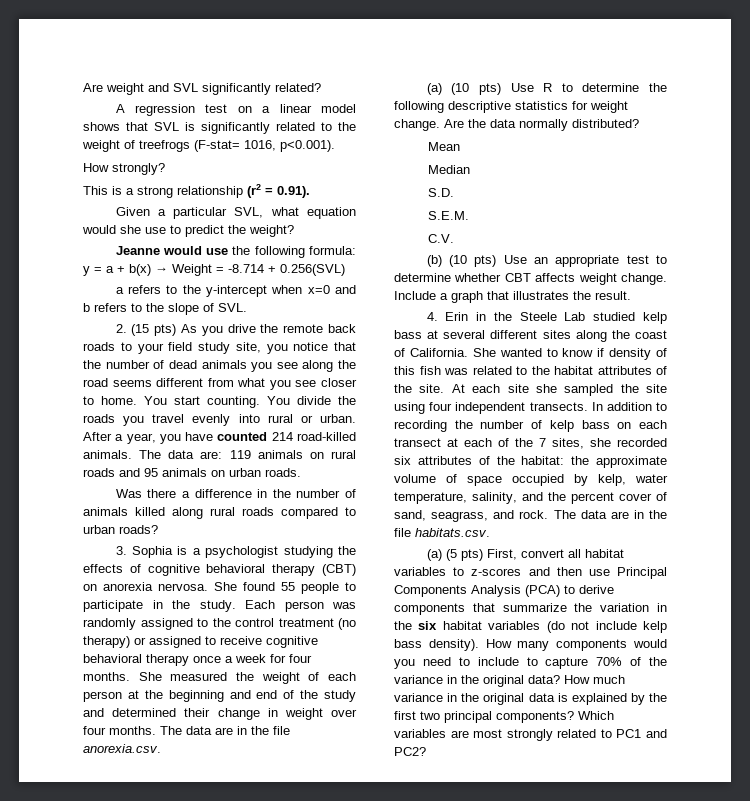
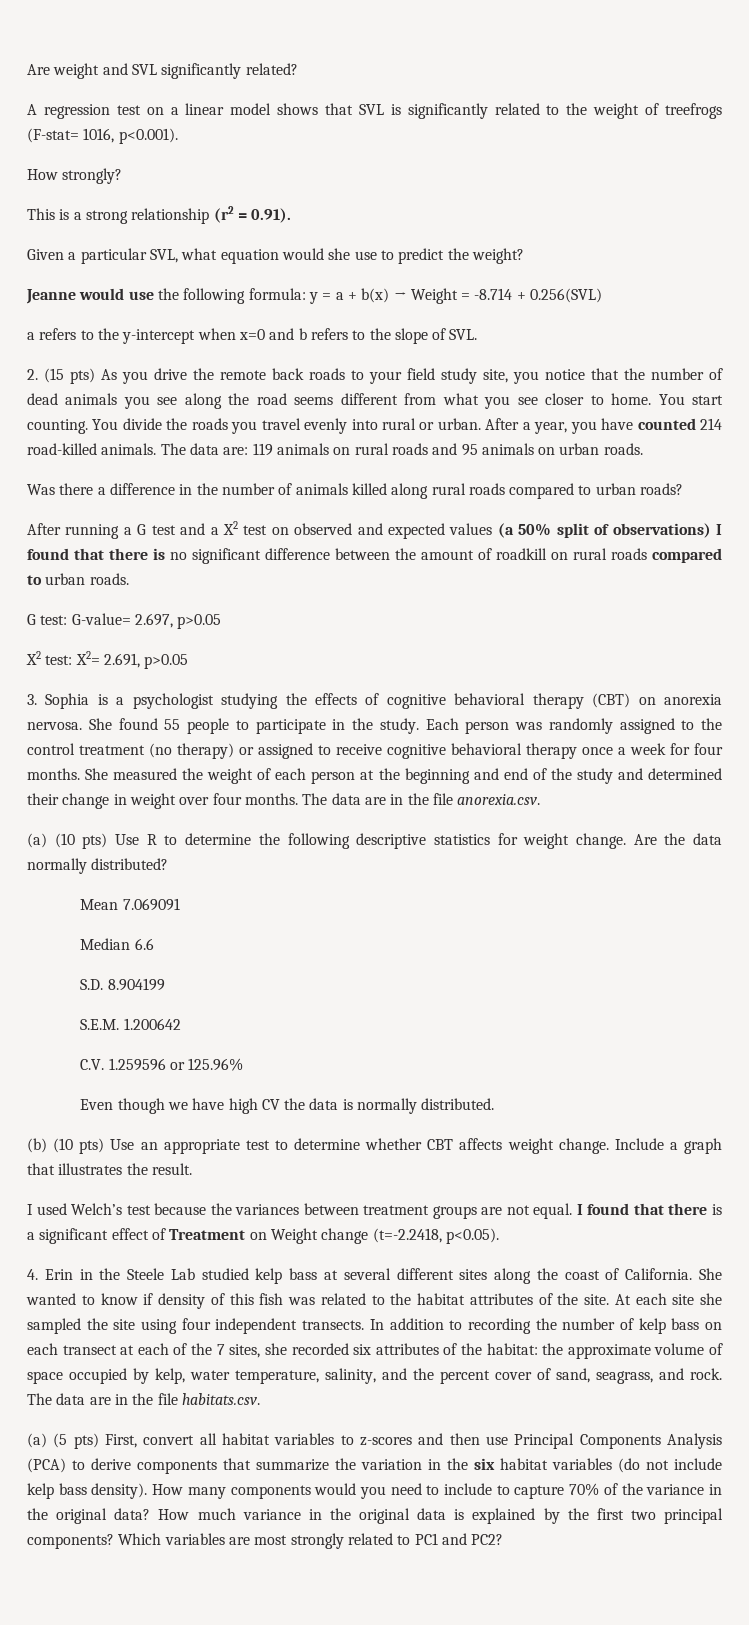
(158, 529) none -> [27,521,723,539] [27,548,722,564] [27,573,129,585] [27,613,222,629] [26,651,189,669] // After running a G test and a X2 test on observed and expected values (a 50% split of observations) I found that there is no significant difference between the amount of roadkill on rural roads compared to urban roads. // G test: G-value= 2.697, p>0.05 // X2 test: X2= 2.691, p>0.05
(460, 146) none -> [122,898,180,911] 7.069091
(470, 169) none -> [134,938,154,950] 6.6
(454, 192) none -> [107,978,165,991] 8.904199
(469, 215) none -> [123,1018,181,1030] 1.200642
(454, 238) none -> [108,1058,244,1071] [80,1098,495,1114] 1.259596 or 125.96% // Even though we have high CV the data is normally distributed.
(631, 295) none -> [27,1203,722,1219] [27,1228,499,1244] // I used Welch’s test because the variances between treatment groups are not equal. I found that there is a significant effect of Treatment on Weight change (t=-2.2418, p<0.05).

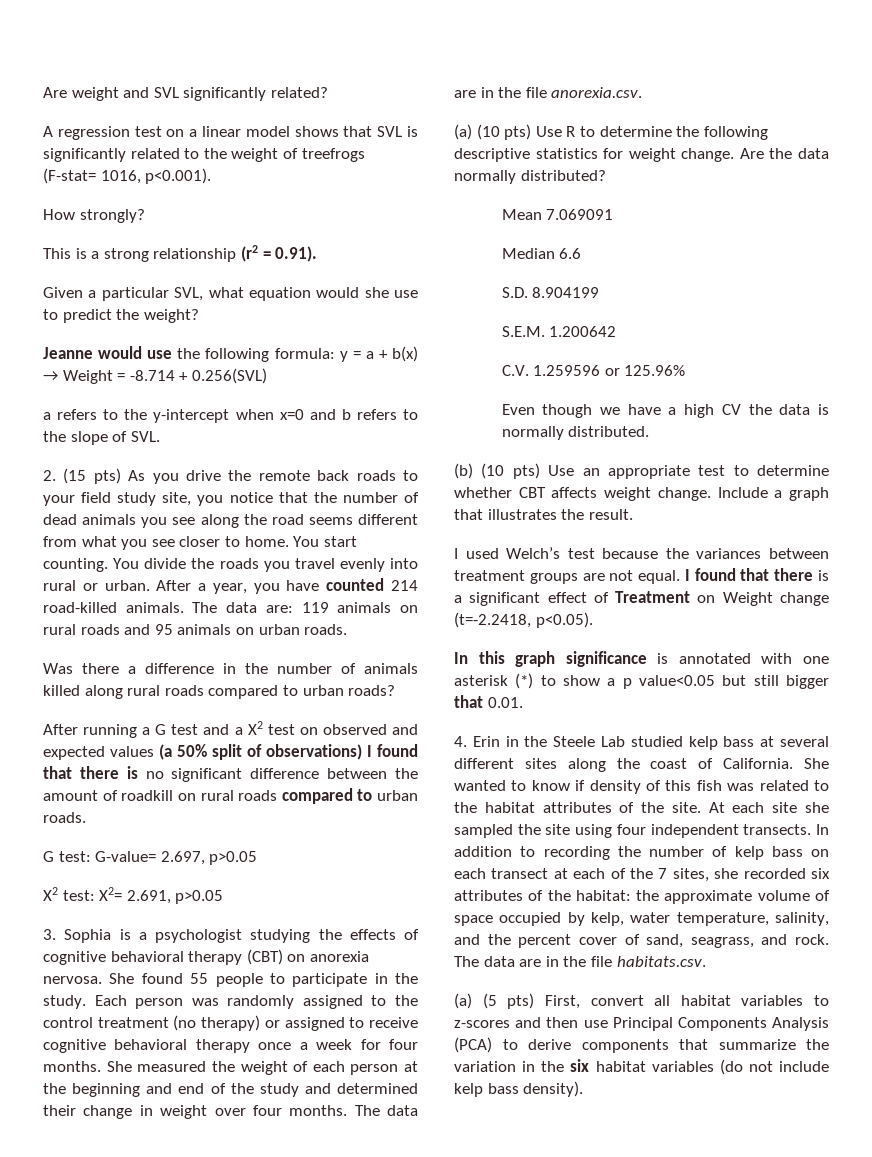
(225, 1104) none -> [668,407,677,415] a
(499, 1236) none -> [454,651,829,667] [454,673,829,689] [454,695,523,708] // In this graph significance is annotated with one asterisk (*) to show a p value<0.05 but still bigger that 0.01.
[152,1483,722,1499] [27,1508,723,1524] [27,1533,504,1549] How many components would you need to include to capture 70% of the variance in the original data? How much variance in the original data is explained by the first two principal components? Which variables are most strongly related to PC1 and PC2? -> (584, 1089) none

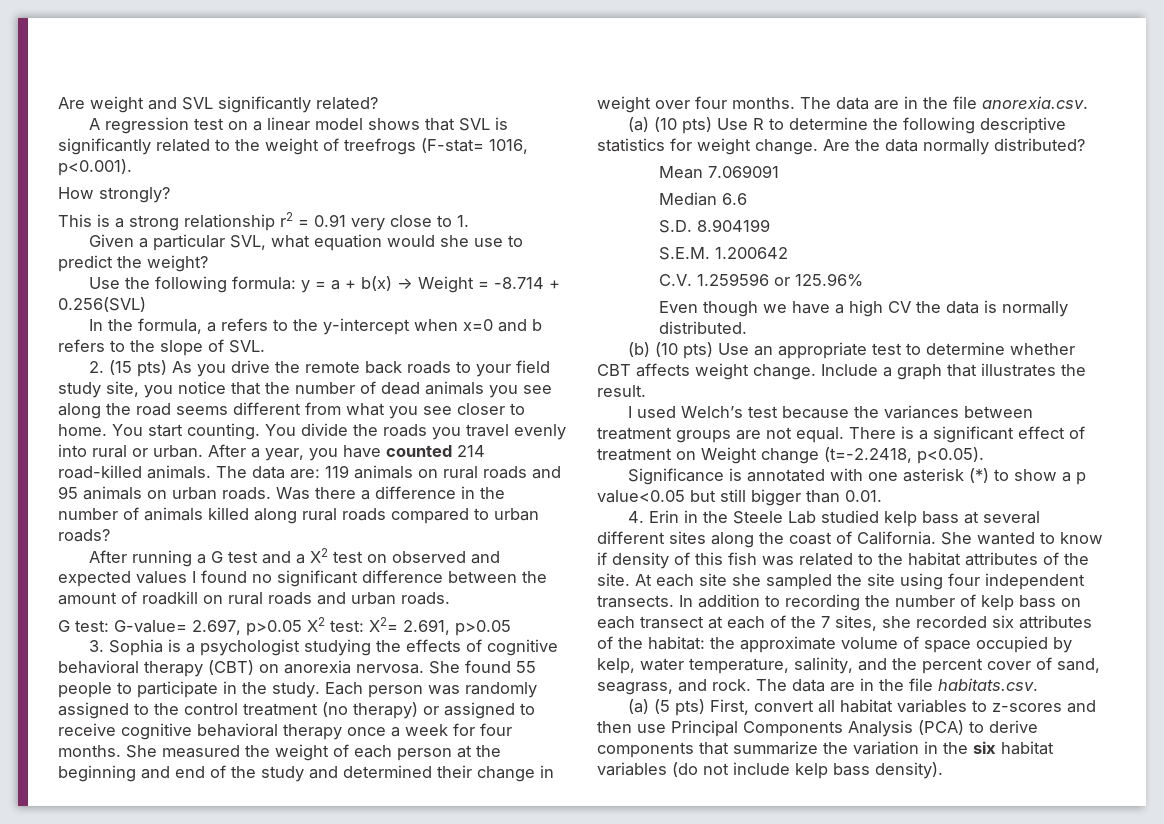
[240,245,318,262] (r2 = 0.91). -> [280,212,469,231] r2 = 0.91 very close to 1.
[43,346,173,359] Jeanne would use -> [89,277,121,289] Use
(267, 376) none -> [89,318,203,334] In the formula,
(348, 629) // -> (271, 493) none
[159,744,418,760] [43,766,138,779] (a 50% split of observations) I found that there is -> [192,570,247,583] I found
[281,788,373,804] compared to -> [317,592,346,605] and
(258, 858) // -> (302, 628) none
[684,568,814,581] I found that there -> [849,427,896,439] There
[615,591,691,603] Treatment -> [597,448,672,461] treatment
[454,651,647,667] In this graph significance -> [628,468,725,485] Significance
[454,695,483,708] that -> [806,490,840,503] than

